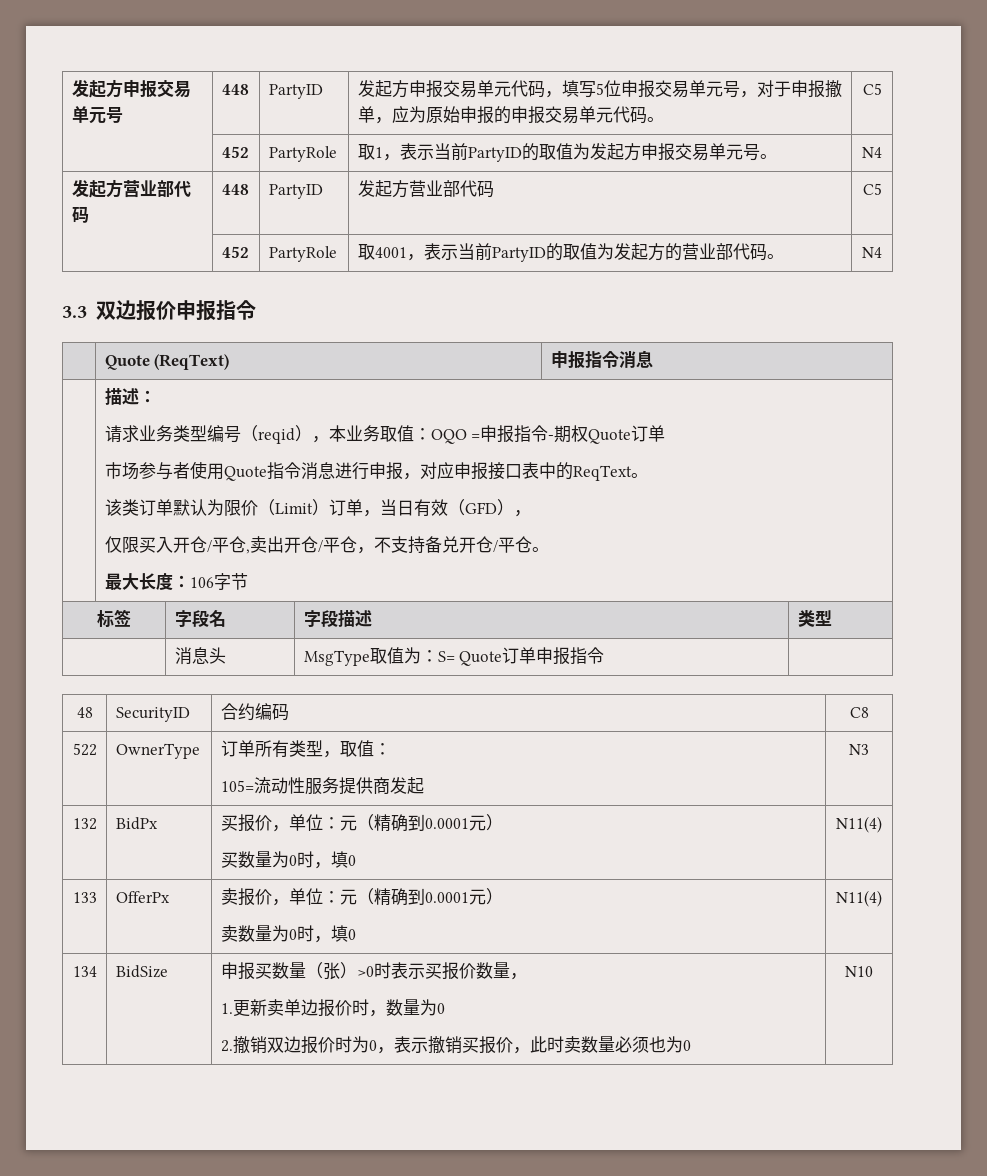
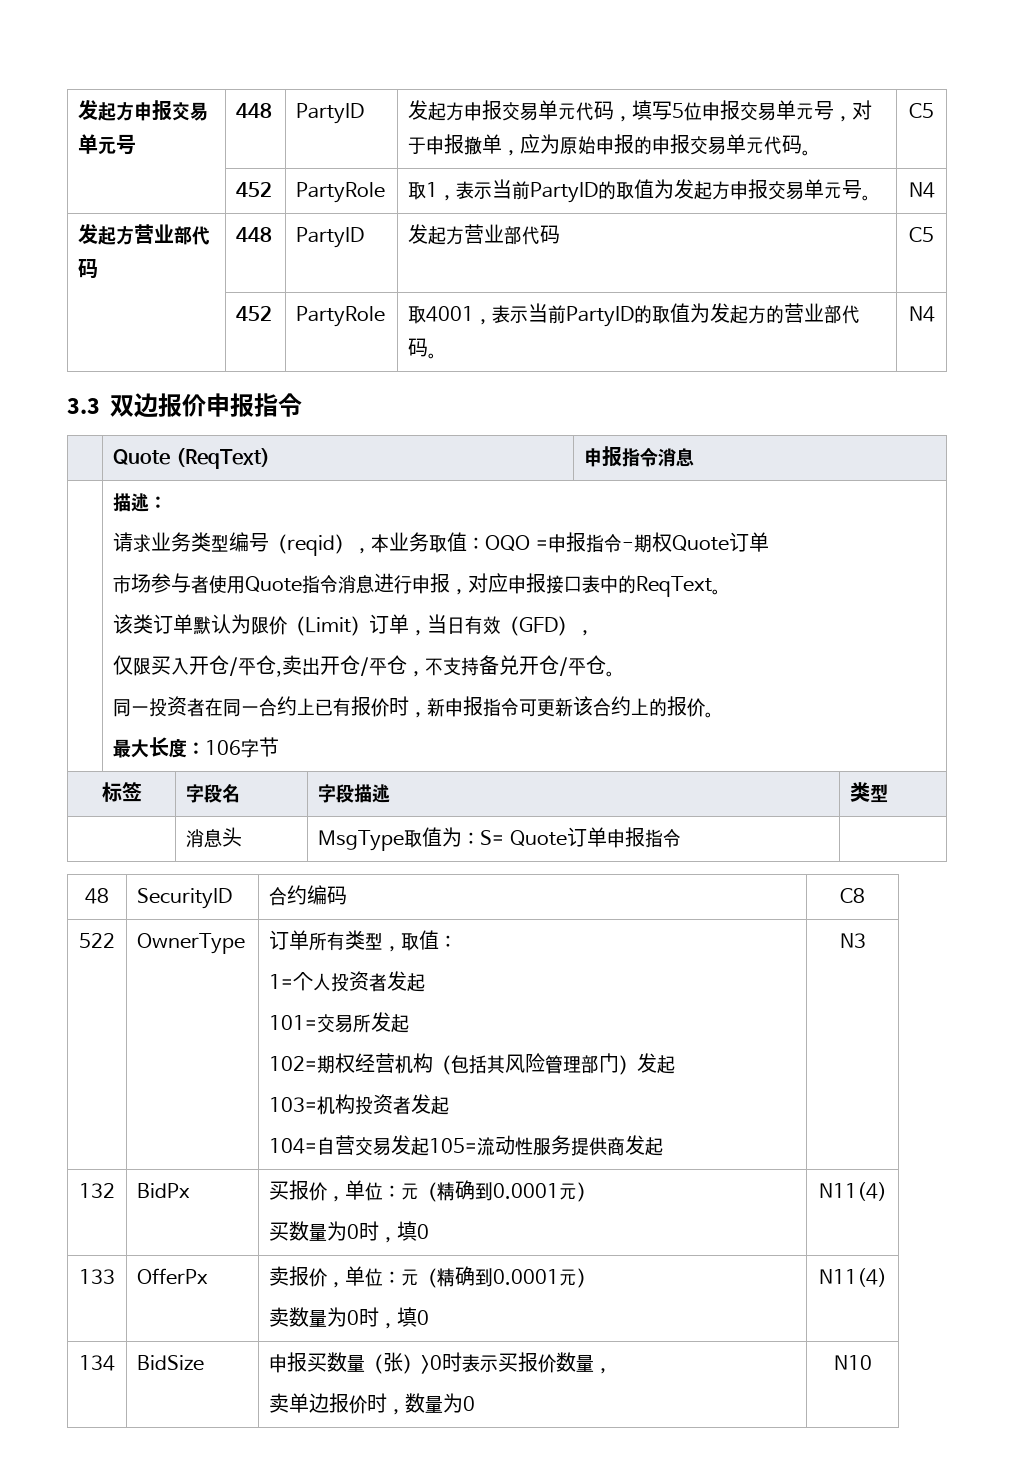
(549, 549) none -> [113,696,715,718] // 同一投资者在同一合约上已有报价时，新申报指令可更新该合约上的报价。
(391, 749) none -> [269,971,426,992] [269,1012,410,1033] [269,1053,676,1075] [269,1094,450,1115] [269,1135,430,1156] 1=个人投资者发起 // 101=交易所发起 // 102=期权经营机构（包括其风险管理部门）发起 // 103=机构投资者发起 // 104=自营交易发起
[220,999,267,1017] 1.更新 -> (613, 1371) none
[220,1036,691,1054] // 2.撤销双边报价时为0，表示撤销买报价，此时卖数量必须也为0 -> (476, 1403) none

